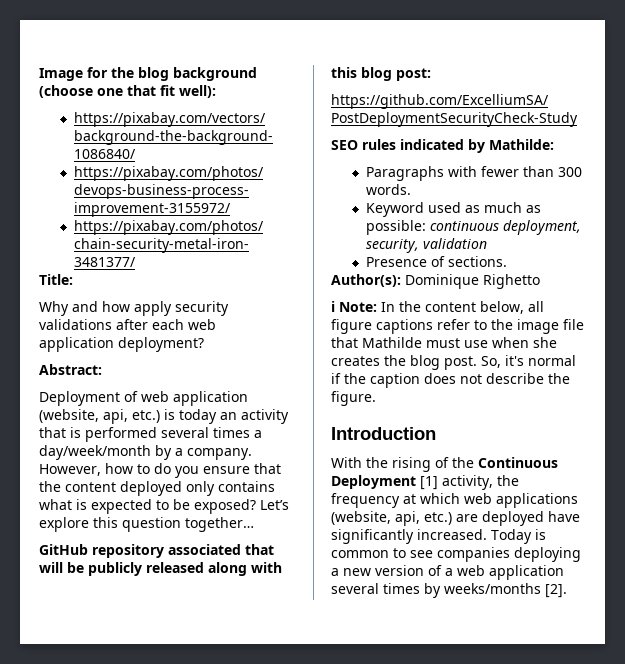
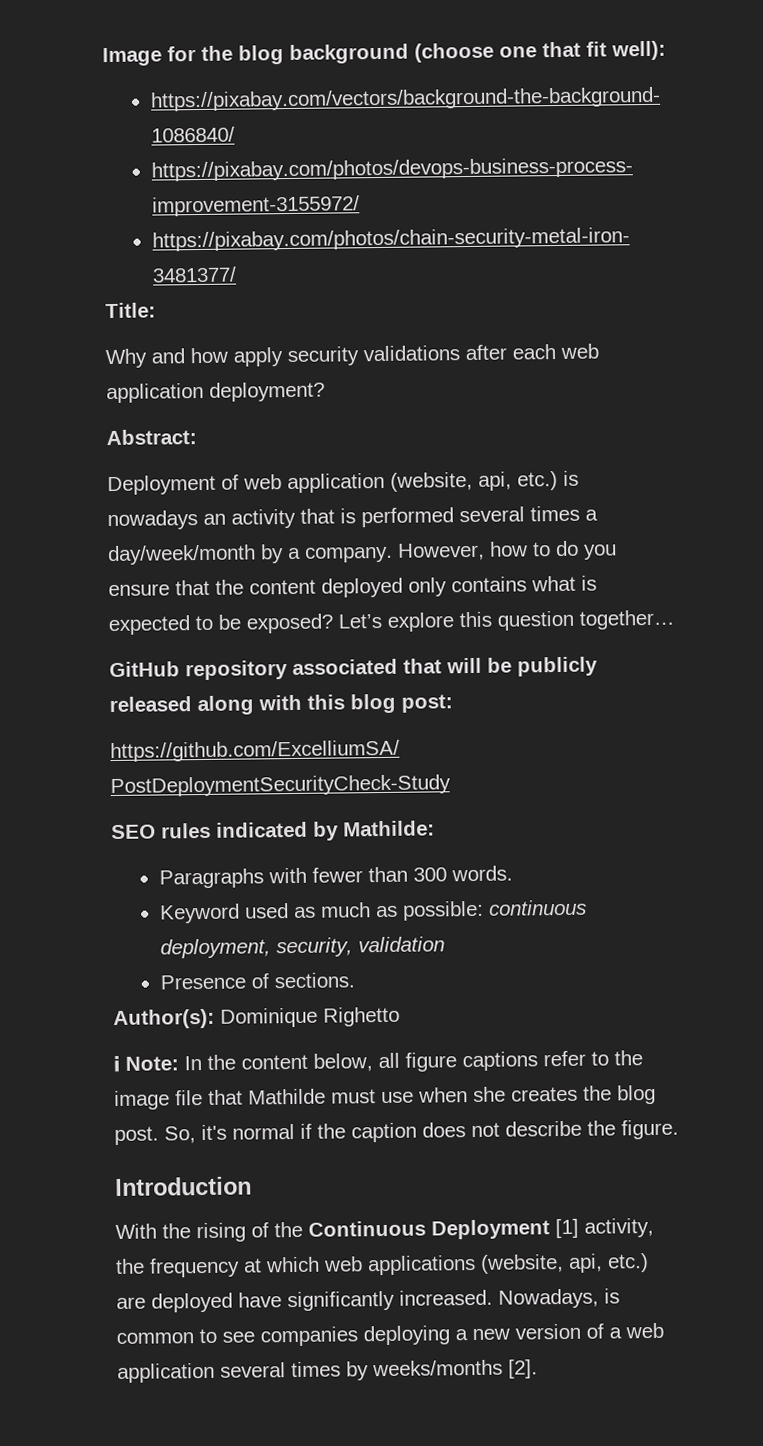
[179,409,217,424] today -> [107,510,198,531] nowadays
[491,529,532,544] Today -> [498,1288,599,1309] Nowadays,

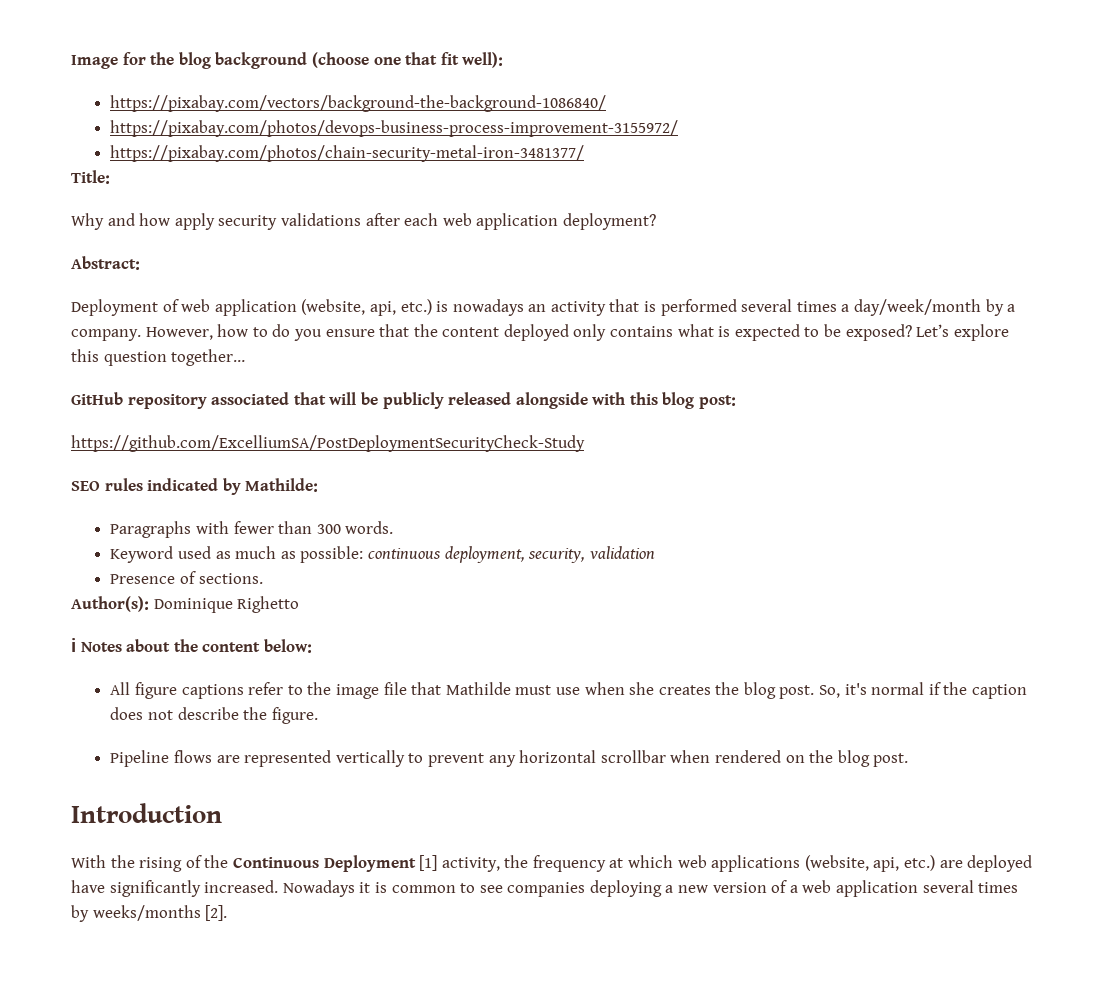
[197,695,254,716] along -> [515,392,588,409] alongside
[125,1052,400,1072] Note: In the content below, all -> [80,639,312,653] [110,682,131,695] Notes about the content below: // All
(679, 1129) none -> [110,750,909,767] // Pipeline flows are represented vertically to prevent any horizontal scrollbar when rendered on the blog post.
[498,1288,599,1309] Nowadays, -> [282,880,371,897] Nowadays it

